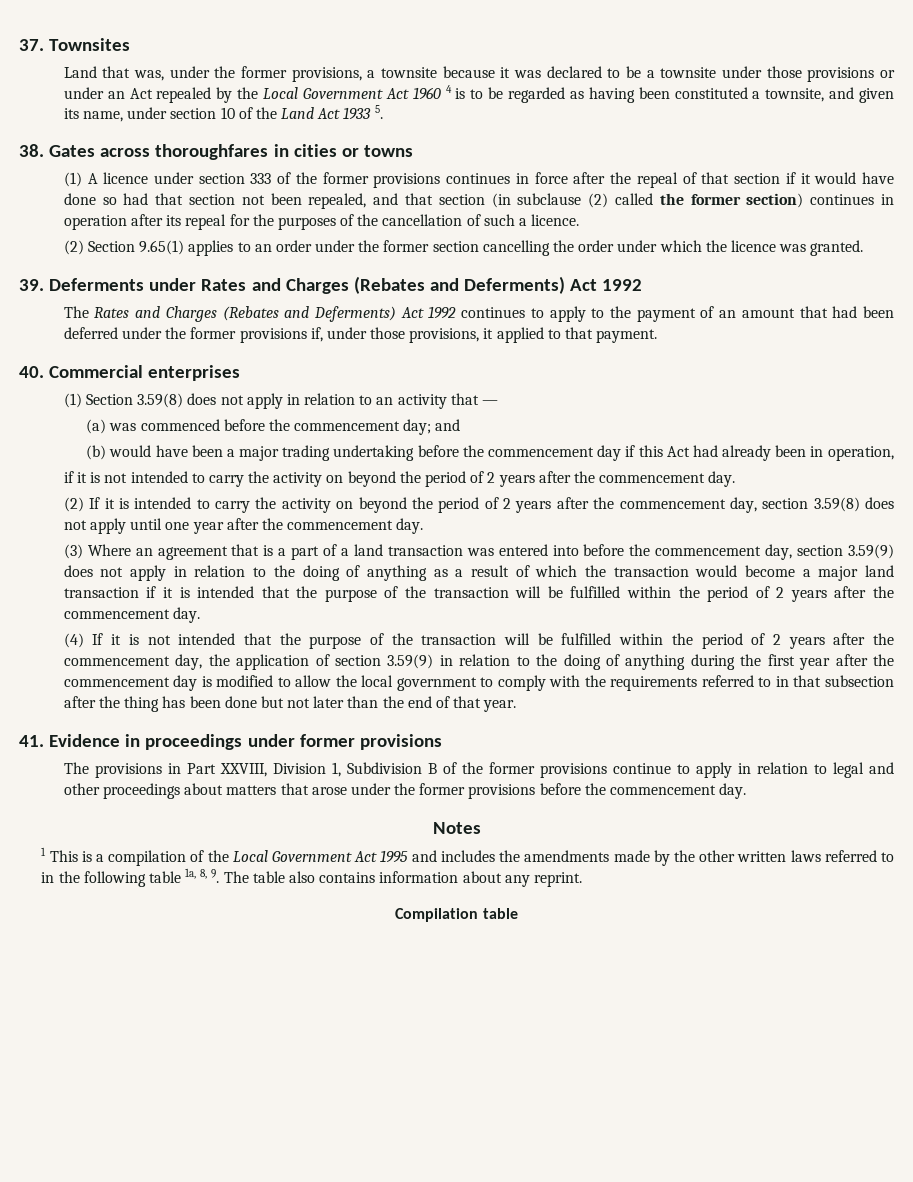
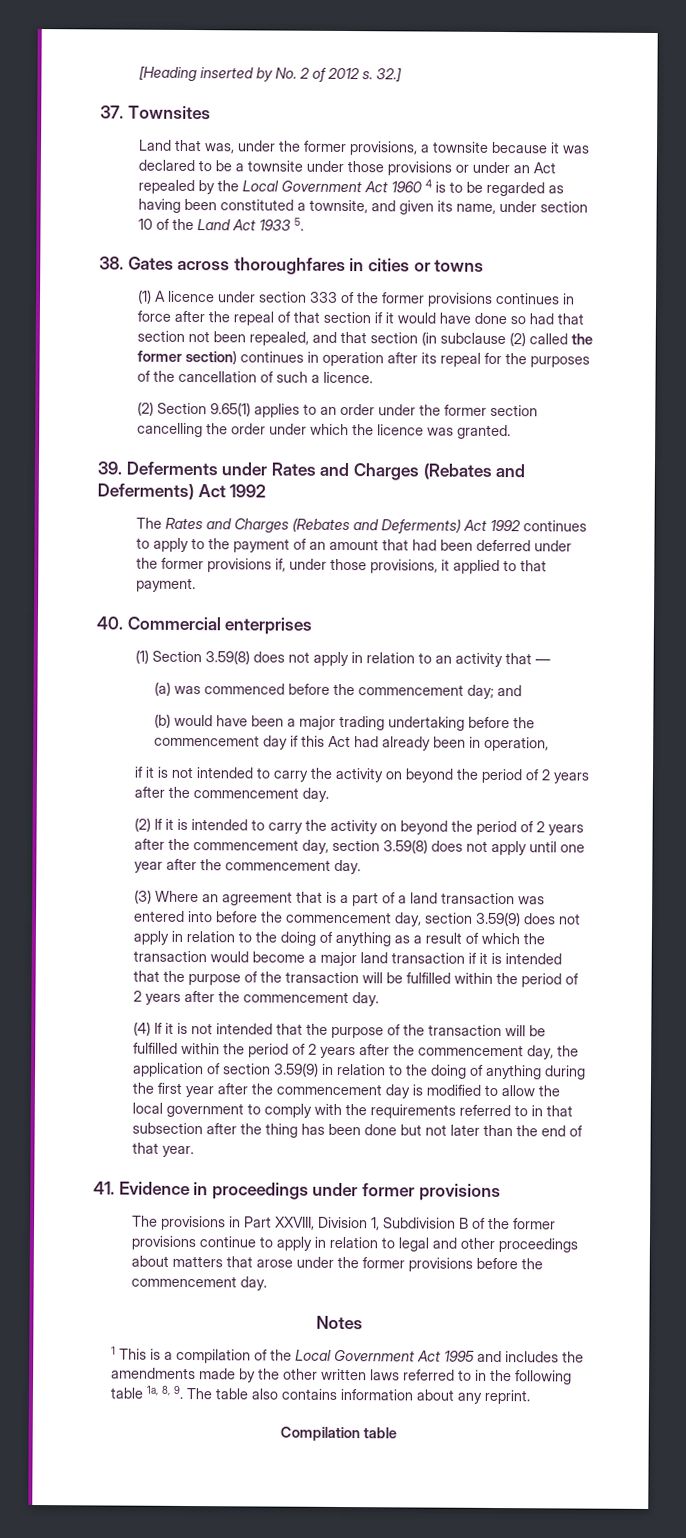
(19, 45) none -> [138,65,402,83] [Heading inserted by No. 2 of 2012 s. 32.] //

